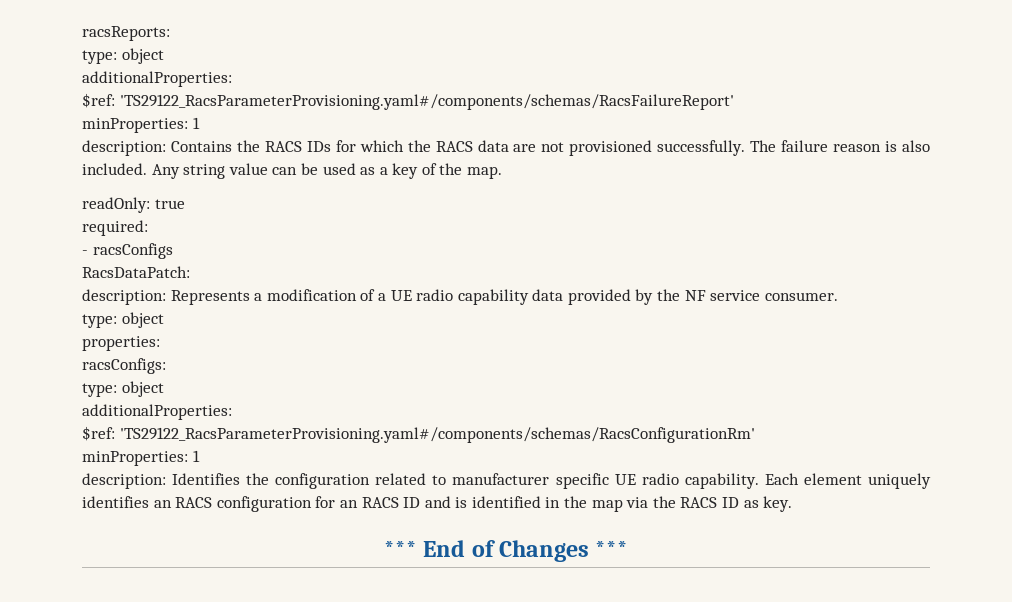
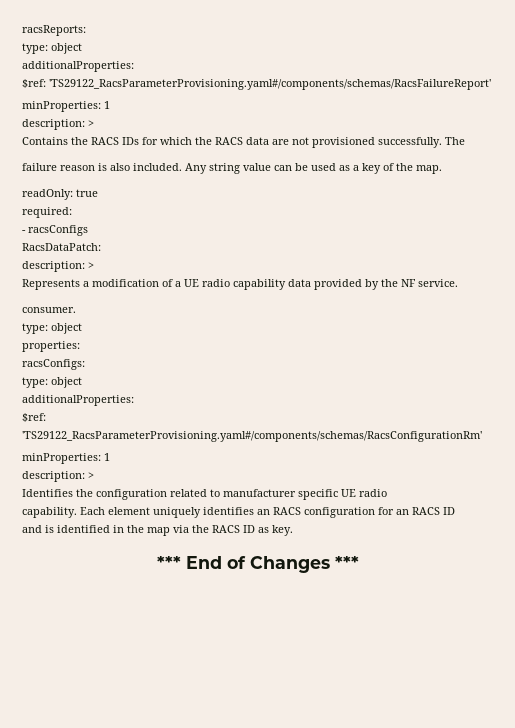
(166, 148) none -> [88,120,94,127] > //
(777, 146) none -> (465, 141) //
(166, 297) none -> [88,262,94,269] > //
[710,290,761,301] service -> [418,279,458,287] service. //
(166, 481) none -> [88,472,94,479] > //
(679, 479) none -> (387, 493) //
(421, 502) none -> (455, 511) //

